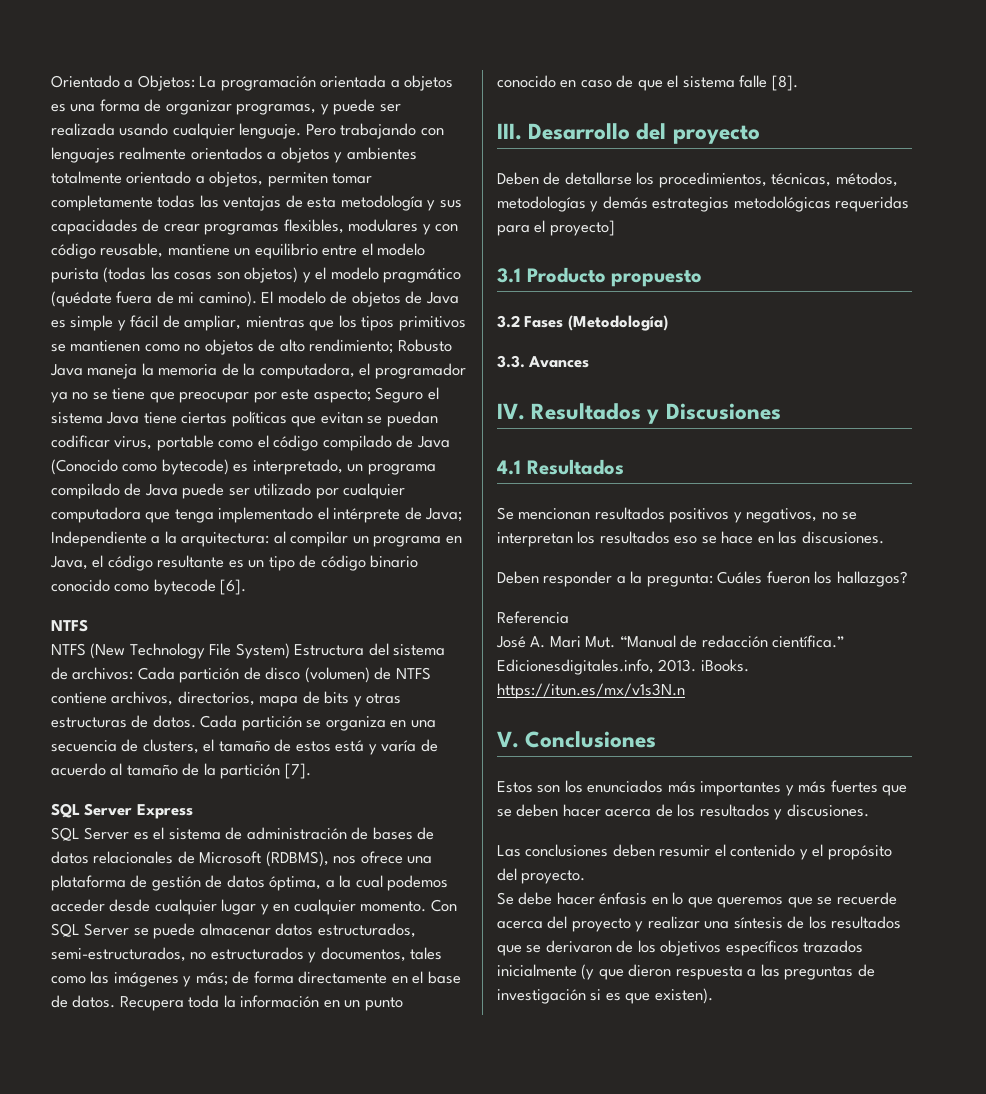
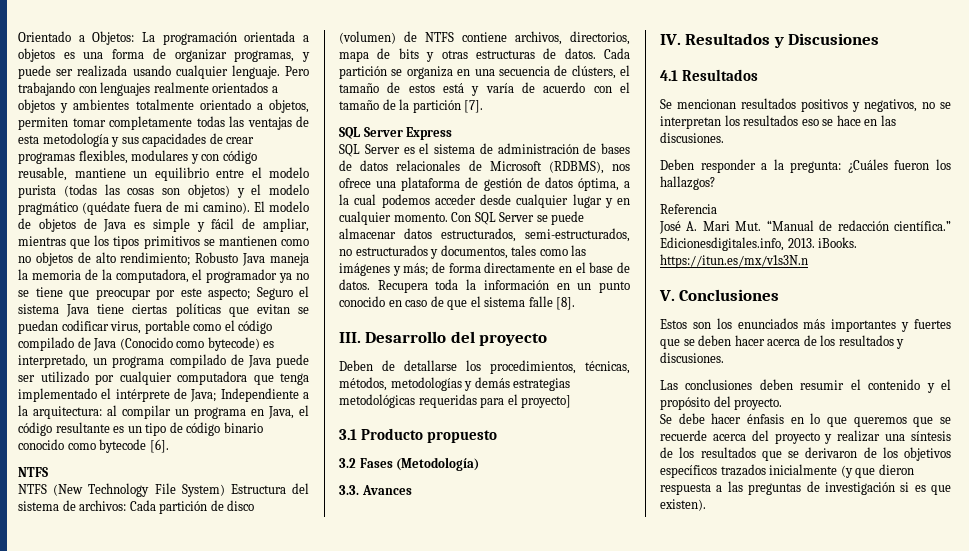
[142,739,199,754] clusters, -> [571,65,616,79] clústers,
[110,763,123,776] al -> [593,82,630,93] con el
[717,571,763,584] Cuáles -> [847,159,888,173] ¿Cuáles
[798,781,827,793] más -> (910, 327) none

